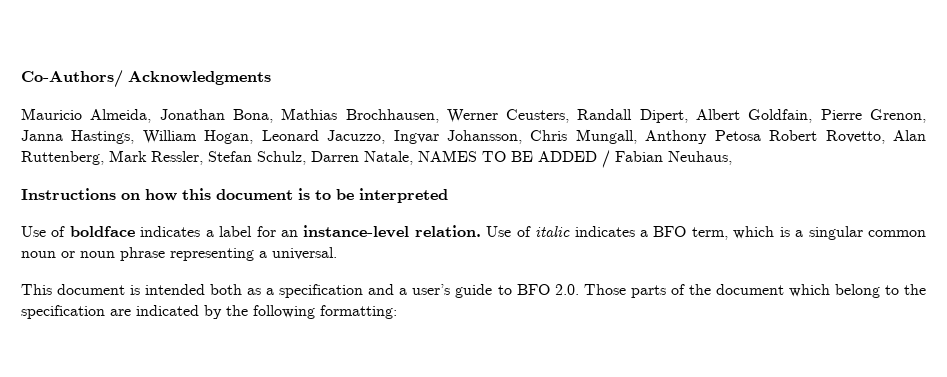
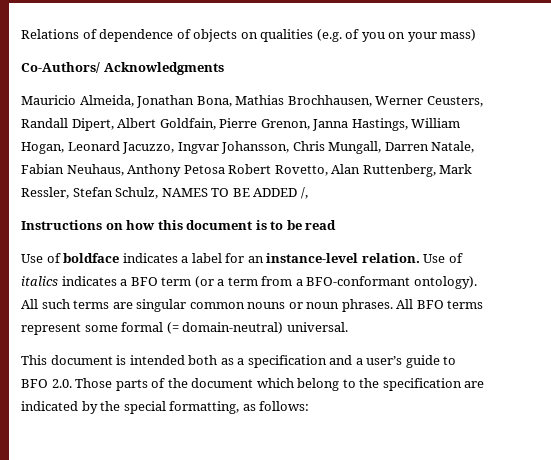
(21, 79) none -> [21,29,477,42] Relations of dependence of objects on qualities (e.g. of you on your mass) //
(637, 136) none -> [384,141,475,153] [21,164,124,176] Darren Natale, Fabian Neuhaus,
[311,151,413,165] Darren Natale, -> (159, 193) none
[602,150,732,168] / Fabian Neuhaus, -> [300,187,308,199] /,
[359,188,448,203] interpreted -> [305,220,337,230] read
[535,226,571,237] italic -> [21,276,58,286] italics
[691,226,804,240] term, which is a -> [161,276,477,289] [21,299,133,309] term (or a term from a BFO-conformant ontology). All such terms are
[21,251,56,258] noun -> [247,302,286,309] nouns
[120,247,267,261] phrase representing a -> [341,299,484,312] [21,322,284,335] phrases. All BFO terms represent some formal (= domain-neutral)
[253,305,397,319] following formatting: -> [123,401,310,414] special formatting, as follows:

